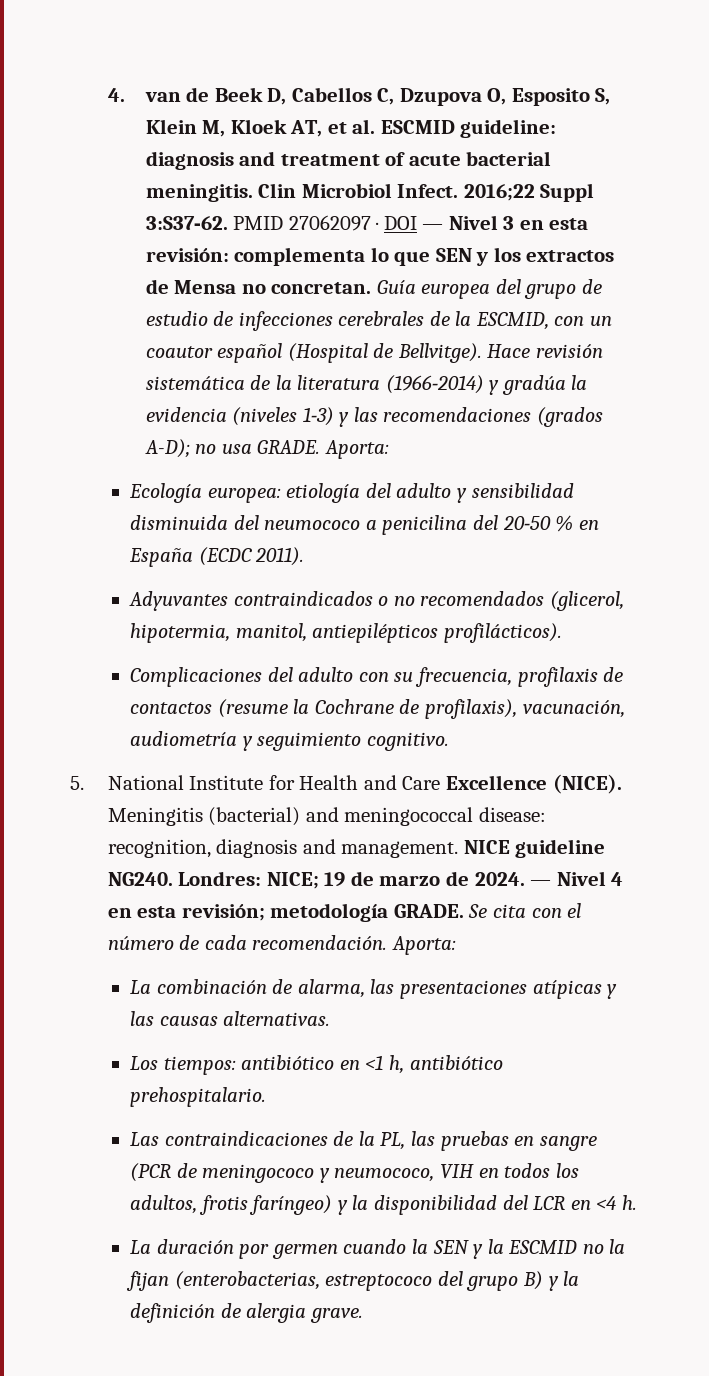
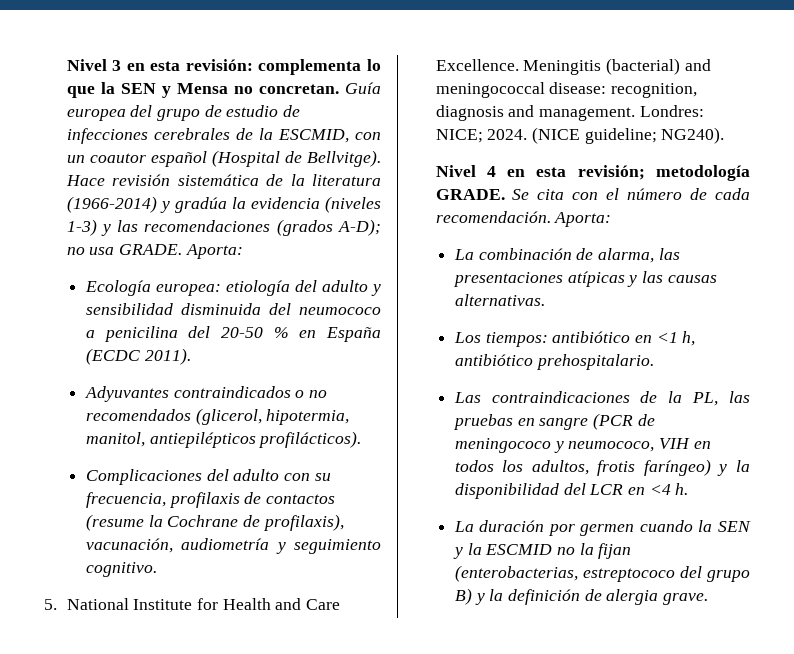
[107,87,611,106] [145,119,557,138] [145,151,552,170] [145,183,595,202] [145,215,444,231] 4. van de Beek D, Cabellos C, Dzupova O, Esposito S, Klein M, Kloek AT, et al. ESCMID guideline: diagnosis and treatment of acute bacterial meningitis. Clin Microbiol Infect. 2016;22 Suppl 3:S37‑62. PMID 27062097 · DOI — -> (66, 65) none
[435,247,615,266] [145,279,169,294] SEN y los extractos de -> [100,82,171,98] la SEN y
[445,774,622,794] Excellence (NICE). -> [435,59,519,71] Excellence.
[463,839,606,858] [107,871,552,889] NICE guideline NG240. Londres: NICE; 19 de marzo de 2024. — -> [639,105,704,117] [435,127,725,144] Londres: NICE; 2024. (NICE guideline; NG240). //

